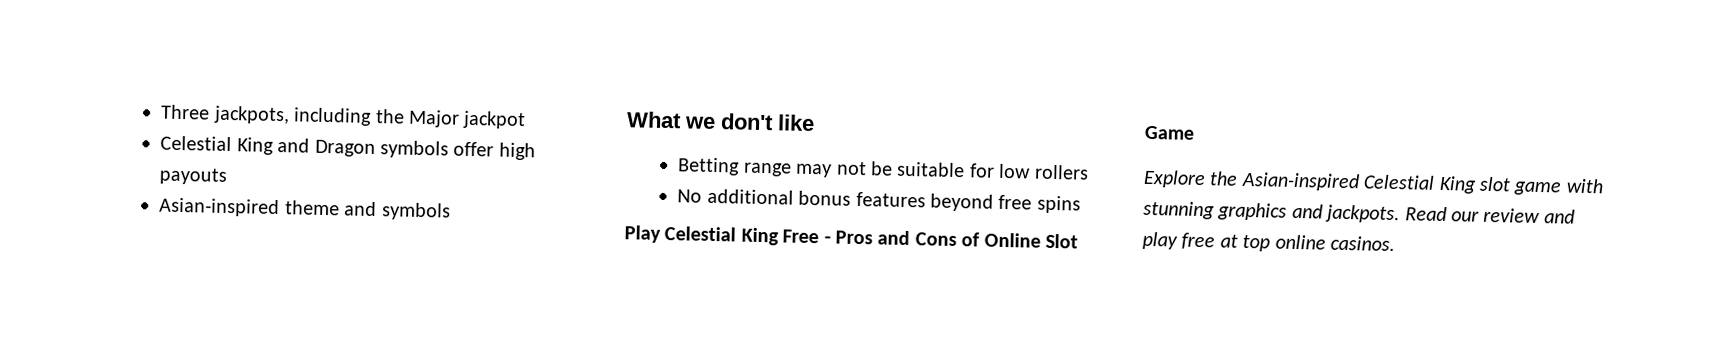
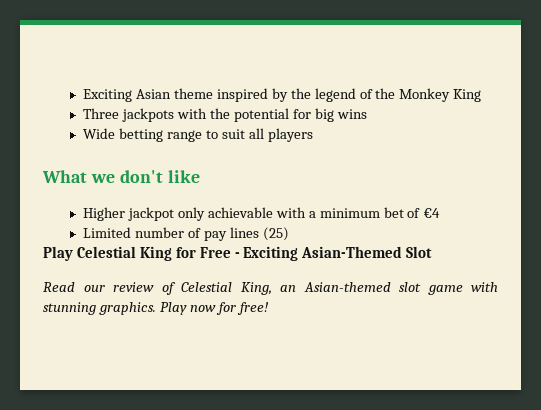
[161,104,527,130] [160,135,536,161] [159,167,228,185] [159,197,451,221] [626,111,815,132] [677,157,1089,180] [677,188,1081,214] Three jackpots, including the Major jackpot // Celestial King and Dragon symbols offer high payouts // Asian-inspired theme and symbols // What we don't like // Betting range may not be suitable for low rollers // No additional bonus features beyond free spins -> [83,88,482,102] [83,108,367,122] [83,128,313,142] [42,170,200,183] [83,207,441,221] [83,227,289,241] Exciting Asian theme inspired by the legend of the Monkey King // Three jackpots with the potential for big wins // Wide betting range to suit all players // What we don't like // Higher jackpot only achievable with a minimum bet of €4 // Limited number of pay lines (25)
(779, 236) none -> [175,247,196,258] for
[835,230,1078,249] [1144,125,1195,140] [1143,169,1604,196] [1143,200,1575,224] [1142,231,1395,252] Pros and Cons of Online Slot Game // Explore the Asian-inspired Celestial King slot game with stunning graphics and jackpots. Read our review and play free at top online casinos. -> [243,246,433,261] [43,282,498,295] [43,302,269,315] Exciting Asian-Themed Slot // Read our review of Celestial King, an Asian-themed slot game with stunning graphics. Play now for free!

